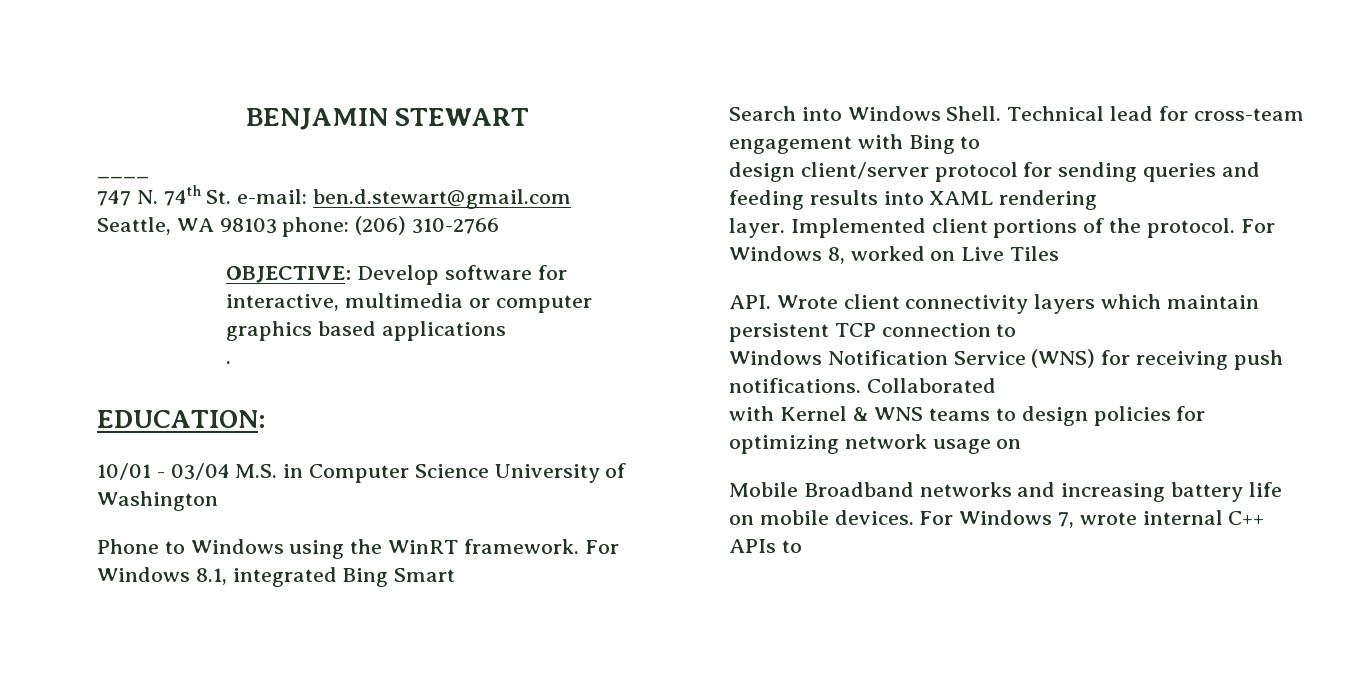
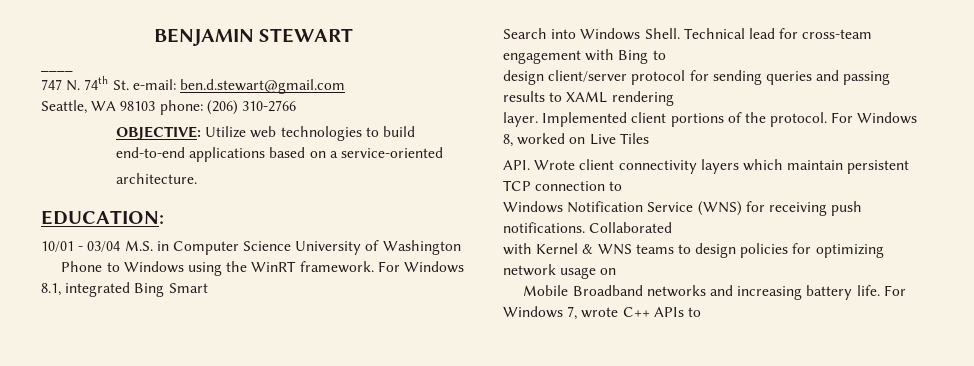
[357,265,567,285] [226,293,592,313] [226,321,507,341] [226,361,232,364] Develop software for interactive, multimedia or computer graphics based applications // . -> [205,126,415,141] [116,147,443,162] [116,173,198,184] Utilize web technologies to build end-to-end applications based on a service-oriented // architecture.
[729,190,924,210] feeding results into -> [843,71,891,85] [503,91,563,102] passing results to
[1248,482,1282,497] [729,510,914,525] life on mobile devices. -> [856,285,880,296] life.
[1142,510,1223,525] internal -> (619, 312) none

